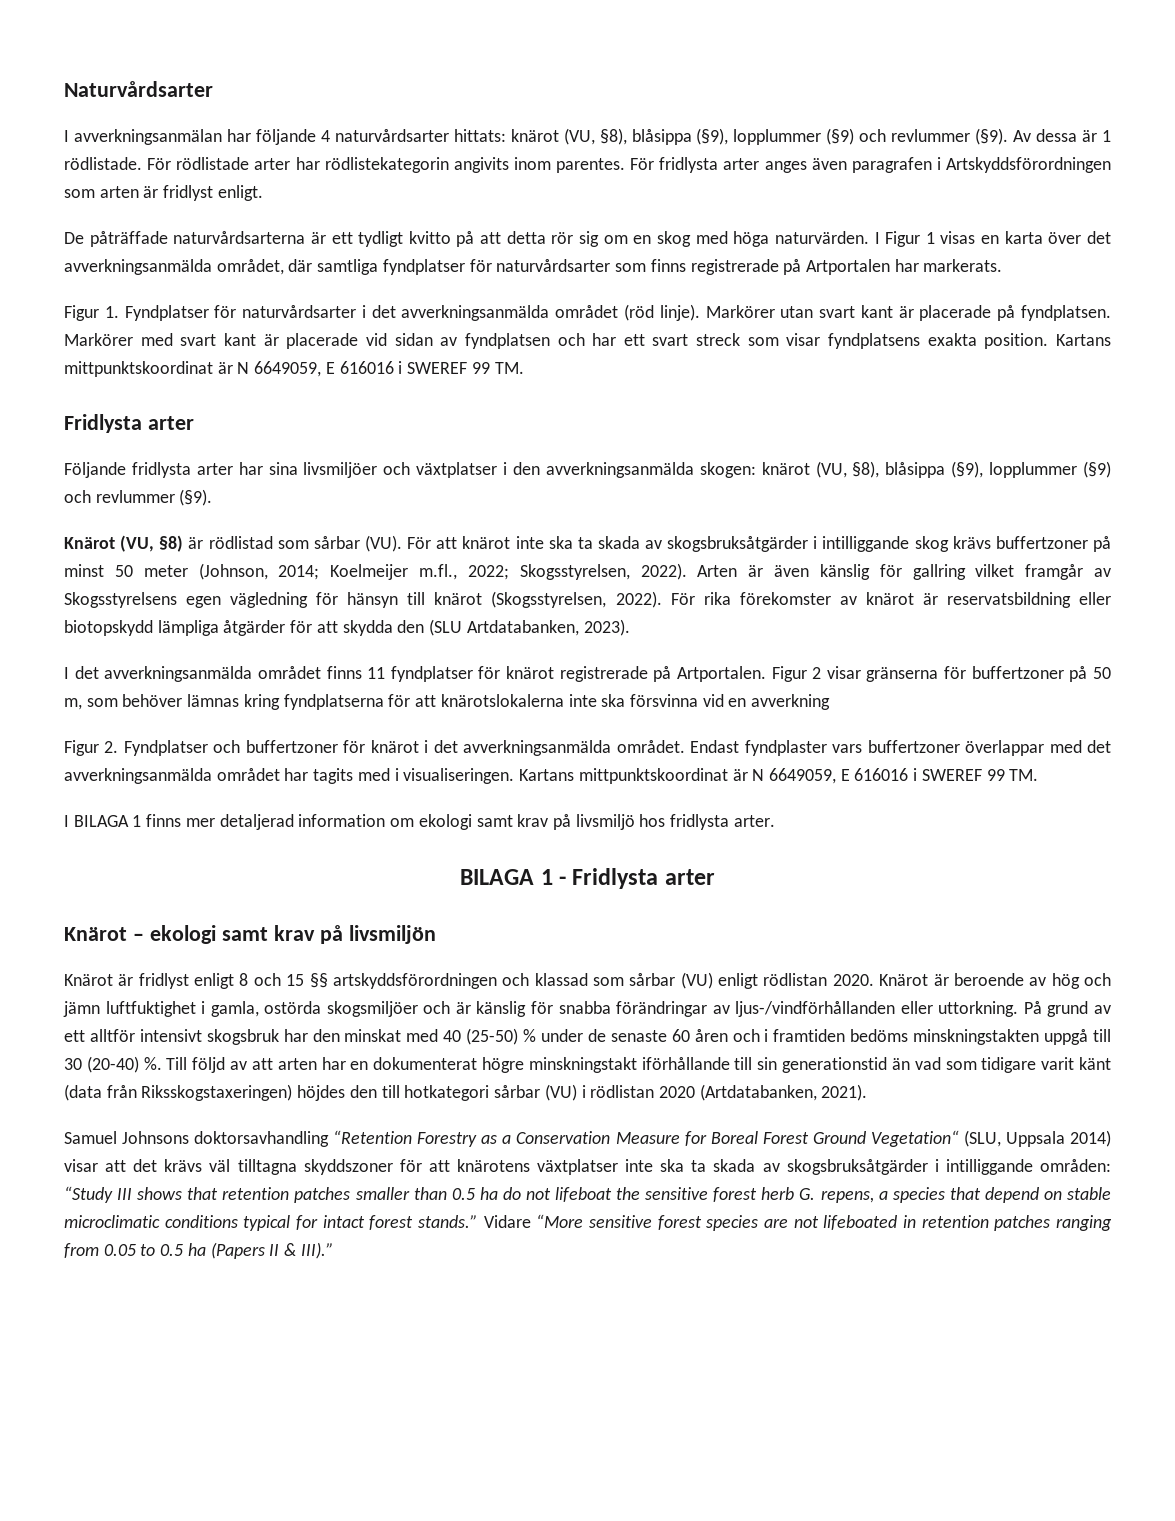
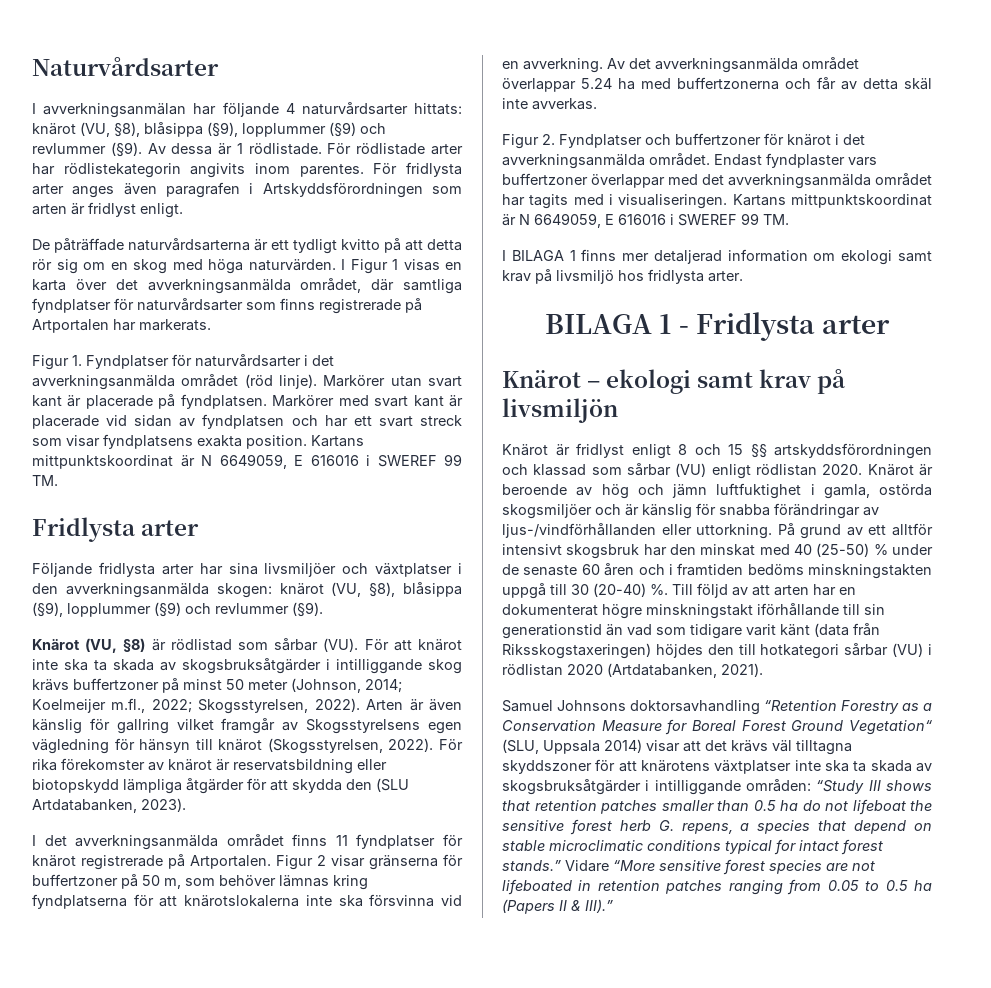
[751,694,831,710] avverkning -> [523,57,859,73] [502,77,932,92] [502,98,597,110] avverkning. Av det avverkningsanmälda området överlappar 5.24 ha med buffertzonerna och får av detta skäl inte avverkas.

